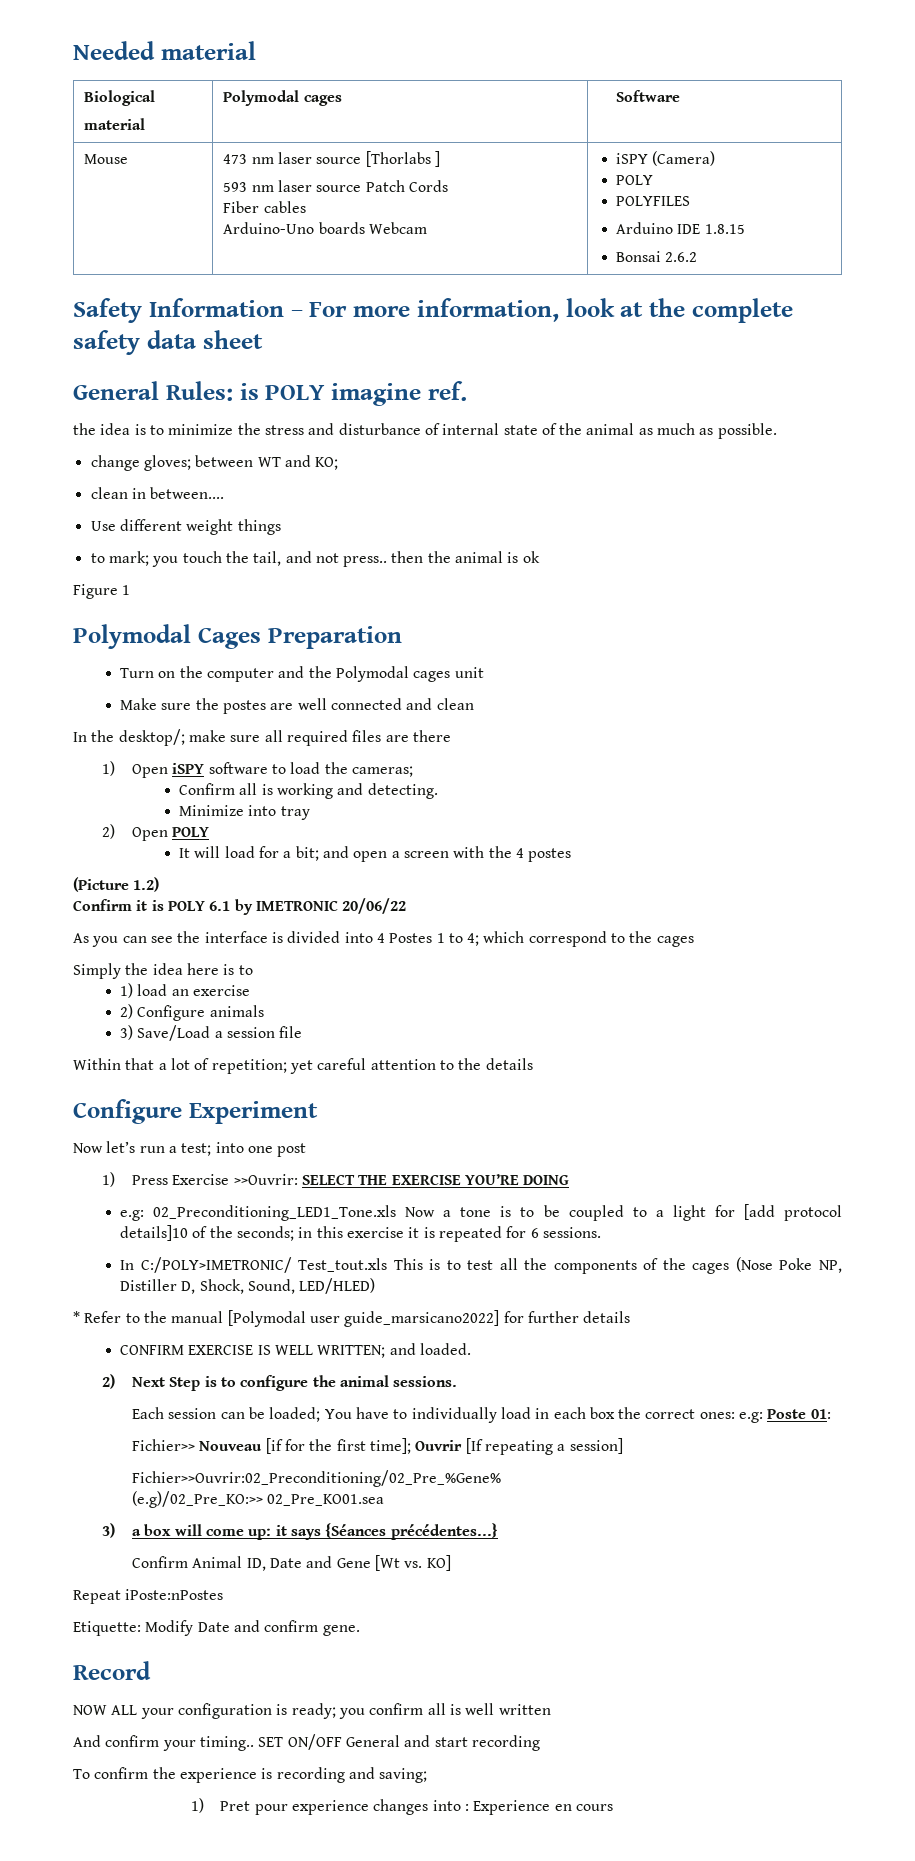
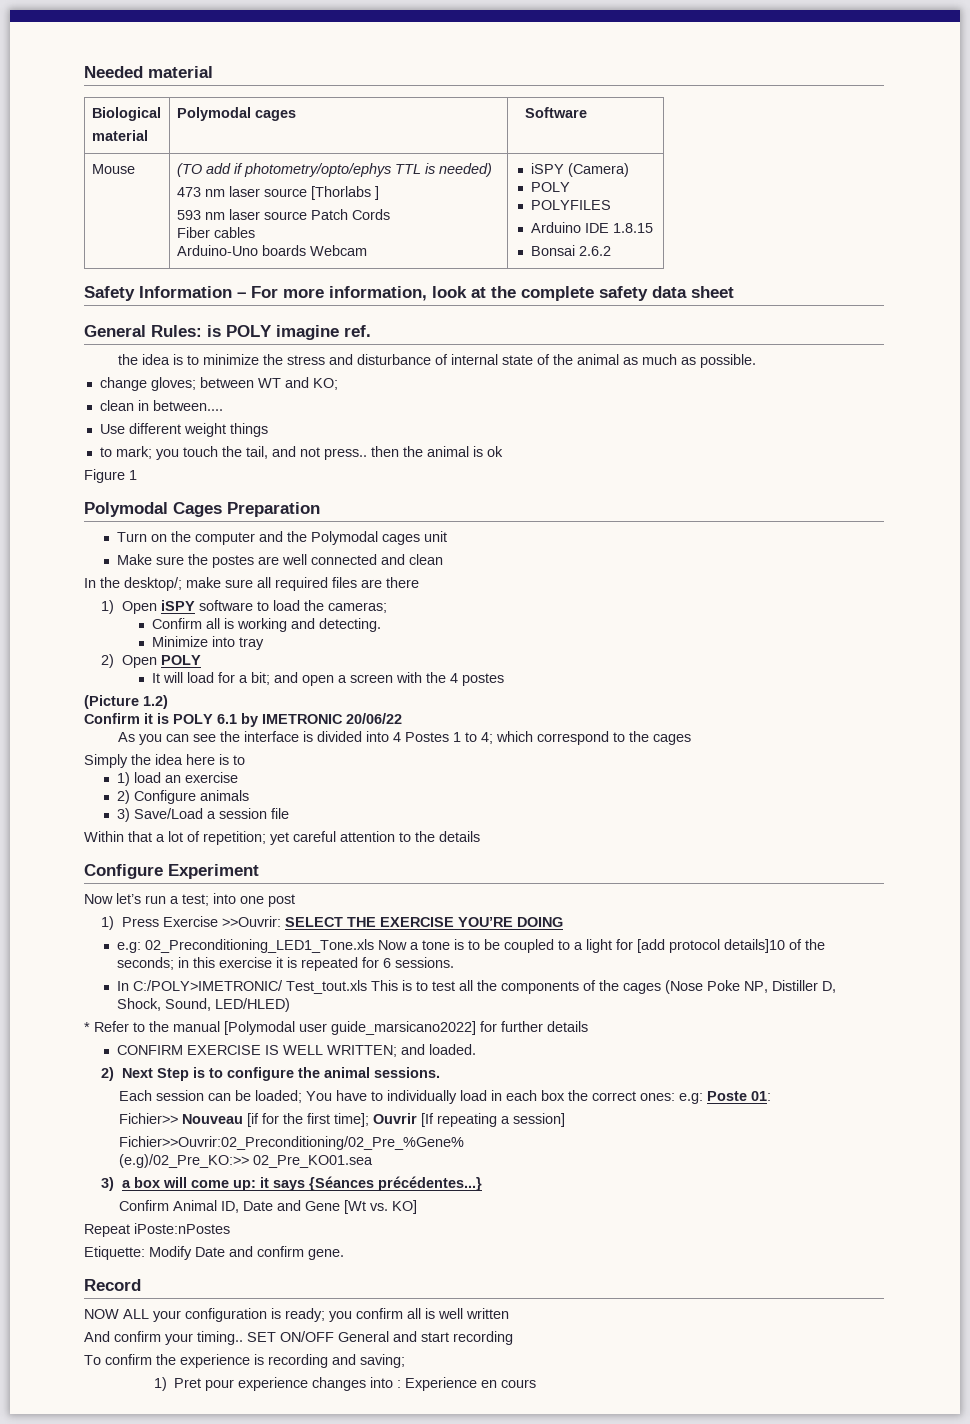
(129, 159) none -> [176,163,492,177] (TO add if photometry/opto/ephys TTL is needed) //

